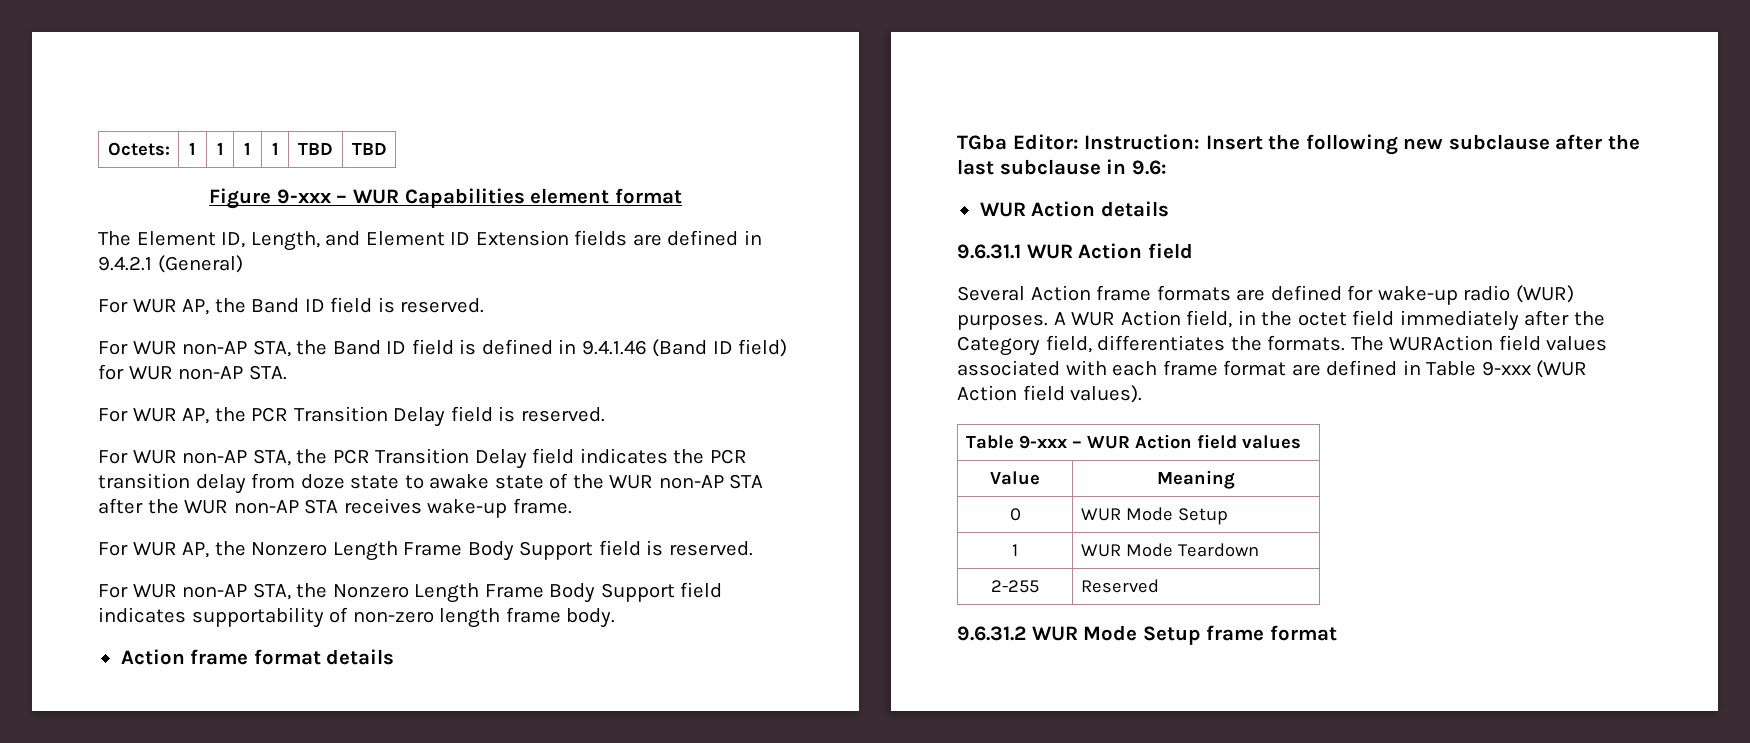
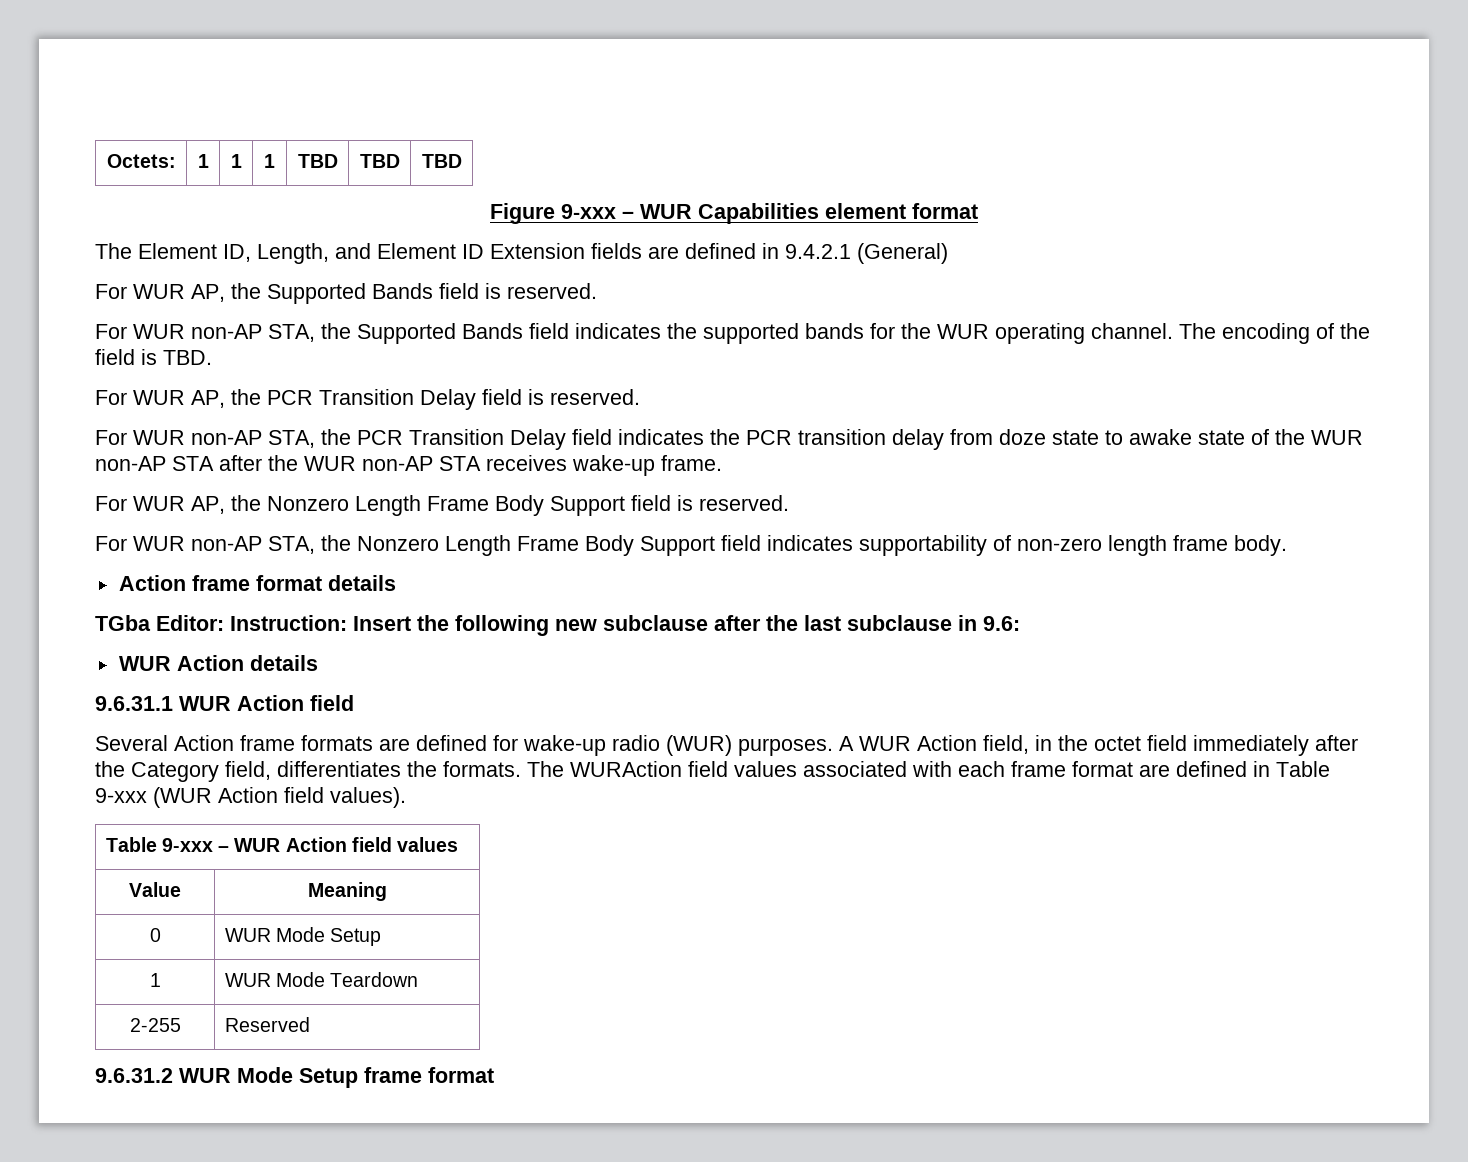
[271,142,279,155] 1 -> [297,154,338,168] TBD
[251,297,485,313] [98,339,788,357] [98,364,287,380] Band ID field is reserved. // For WUR non-AP STA, the Band ID field is defined in 9.4.1.46 (Band ID field) for WUR non-AP STA. -> [267,283,597,304] [95,323,1370,344] [95,349,212,365] Supported Bands field is reserved. // For WUR non-AP STA, the Supported Bands field indicates the supported bands for the WUR operating channel. The encoding of the field is TBD.

